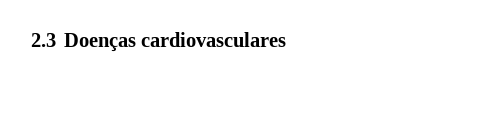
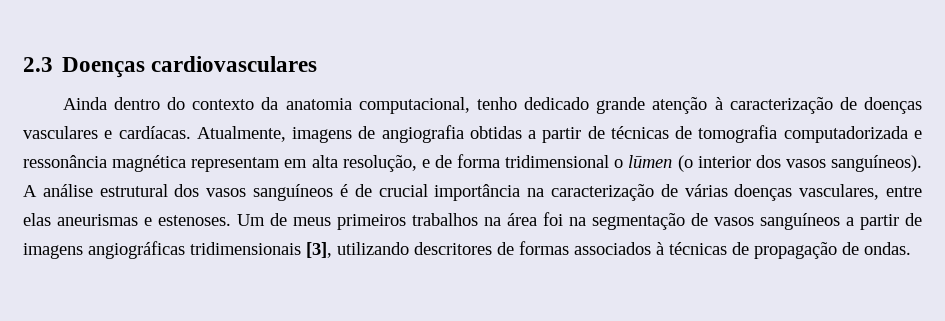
(287, 39) none -> [62,97,923,114] [23,125,922,143] [23,154,922,172] [23,184,922,201] [23,212,922,230] [23,241,911,259] // Ainda dentro do contexto da anatomia computacional, tenho dedicado grande atenção à caracterização de doenças vasculares e cardíacas. Atualmente, imagens de angiografia obtidas a partir de técnicas de tomografia computadorizada e ressonância magnética representam em alta resolução, e de forma tridimensional o lūmen (o interior dos vasos sanguíneos). A análise estrutural dos vasos sanguíneos é de crucial importância na caracterização de várias doenças vasculares, entre elas aneurismas e estenoses. Um de meus primeiros trabalhos na área foi na segmentação de vasos sanguíneos a partir de imagens angiográficas tridimensionais [3], utilizando descritores de formas associados à técnicas de propagação de ondas.

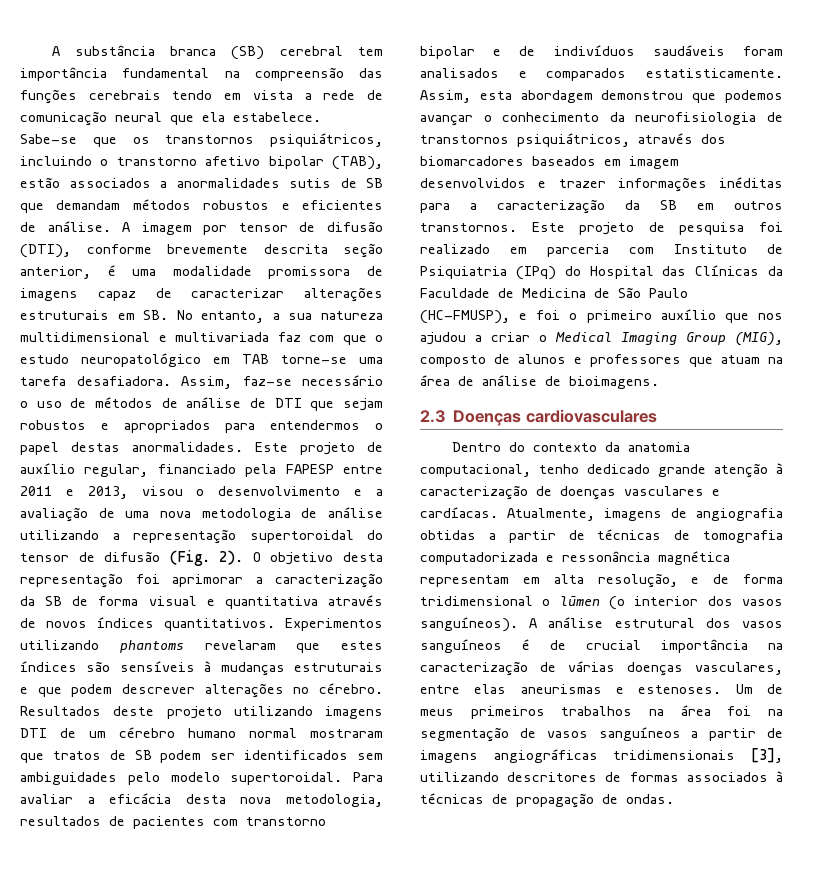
(23, 64) none -> [51,45,383,60] [20,67,383,81] [20,89,384,104] [20,111,321,126] [20,133,383,147] [20,156,383,170] [20,177,383,188] [20,199,383,213] [20,221,383,235] [20,243,383,258] [20,265,383,279] [20,287,383,302] [20,310,383,323] [20,332,383,345] [20,353,383,367] [20,375,383,389] [20,397,383,411] [20,420,384,433] [20,442,383,455] [20,463,383,477] [20,486,383,499] [20,507,383,522] [20,529,383,544] [20,550,383,566] [20,573,383,588] [20,595,383,609] [20,617,383,631] [20,640,383,653] [20,661,383,676] [20,683,383,698] [20,706,383,719] [20,727,383,738] [20,750,383,763] [20,772,383,785] [20,793,383,807] [20,816,326,829] [420,45,783,59] [420,68,783,81] [420,90,783,103] [420,112,783,126] [420,133,726,147] [420,156,679,169] [420,177,783,192] [420,199,783,214] [420,222,783,235] [420,244,783,257] [420,265,783,280] [420,287,688,298] [420,309,783,324] [420,332,783,346] [420,354,783,367] [420,375,659,389] A substância branca (SB) cerebral tem importância fundamental na compreensão das funções cerebrais tendo em vista a rede de comunicação neural que ela estabelece. Sabe-se que os transtornos psiquiátricos, incluindo o transtorno afetivo bipolar (TAB), estão associados a anormalidades sutis de SB que demandam métodos robustos e eficientes de análise. A imagem por tensor de difusão (DTI), conforme brevemente descrita seção anterior, é uma modalidade promissora de imagens capaz de caracterizar alterações estruturais em SB. No entanto, a sua natureza multidimensional e multivariada faz com que o estudo neuropatológico em TAB torne-se uma tarefa desafiadora. Assim, faz-se necessário o uso de métodos de análise de DTI que sejam robustos e apropriados para entendermos o papel destas anormalidades. Este projeto de auxílio regular, financiado pela FAPESP entre 2011 e 2013, visou o desenvolvimento e a avaliação de uma nova metodologia de análise utilizando a representação supertoroidal do tensor de difusão (Fig. 2). O objetivo desta representação foi aprimorar a caracterização da SB de forma visual e quantitativa através de novos índices quantitativos. Experimentos utilizando phantoms revelaram que estes índices são sensíveis à mudanças estruturais e que podem descrever alterações no cérebro. Resultados deste projeto utilizando imagens DTI de um cérebro humano normal mostraram que tratos de SB podem ser identificados sem ambiguidades pelo modelo supertoroidal. Para avaliar a eficácia desta nova metodologia, resultados de pacientes com transtorno bipolar e de indivíduos saudáveis foram analisados e comparados estatisticamente. Assim, esta abordagem demonstrou que podemos avançar o conhecimento da neurofisiologia de transtornos psiquiátricos, através dos biomarcadores baseados em imagem desenvolvidos e trazer informações inéditas para a caracterização da SB em outros transtornos. Este projeto de pesquisa foi realizado em parceria com Instituto de Psiquiatria (IPq) do Hospital das Clínicas da Faculdade de Medicina de São Paulo (HC-FMUSP), e foi o primeiro auxílio que nos ajudou a criar o Medical Imaging Group (MIG), composto de alunos e professores que atuam na área de análise de bioimagens. //
[62,97,160,110] Ainda dentro -> [451,442,501,452] Dentro

